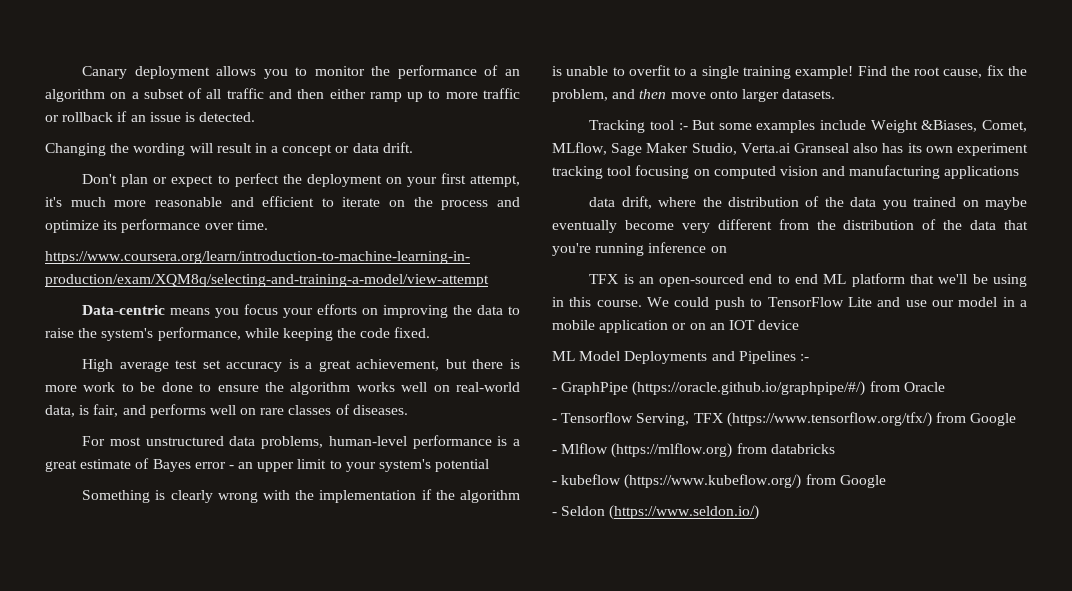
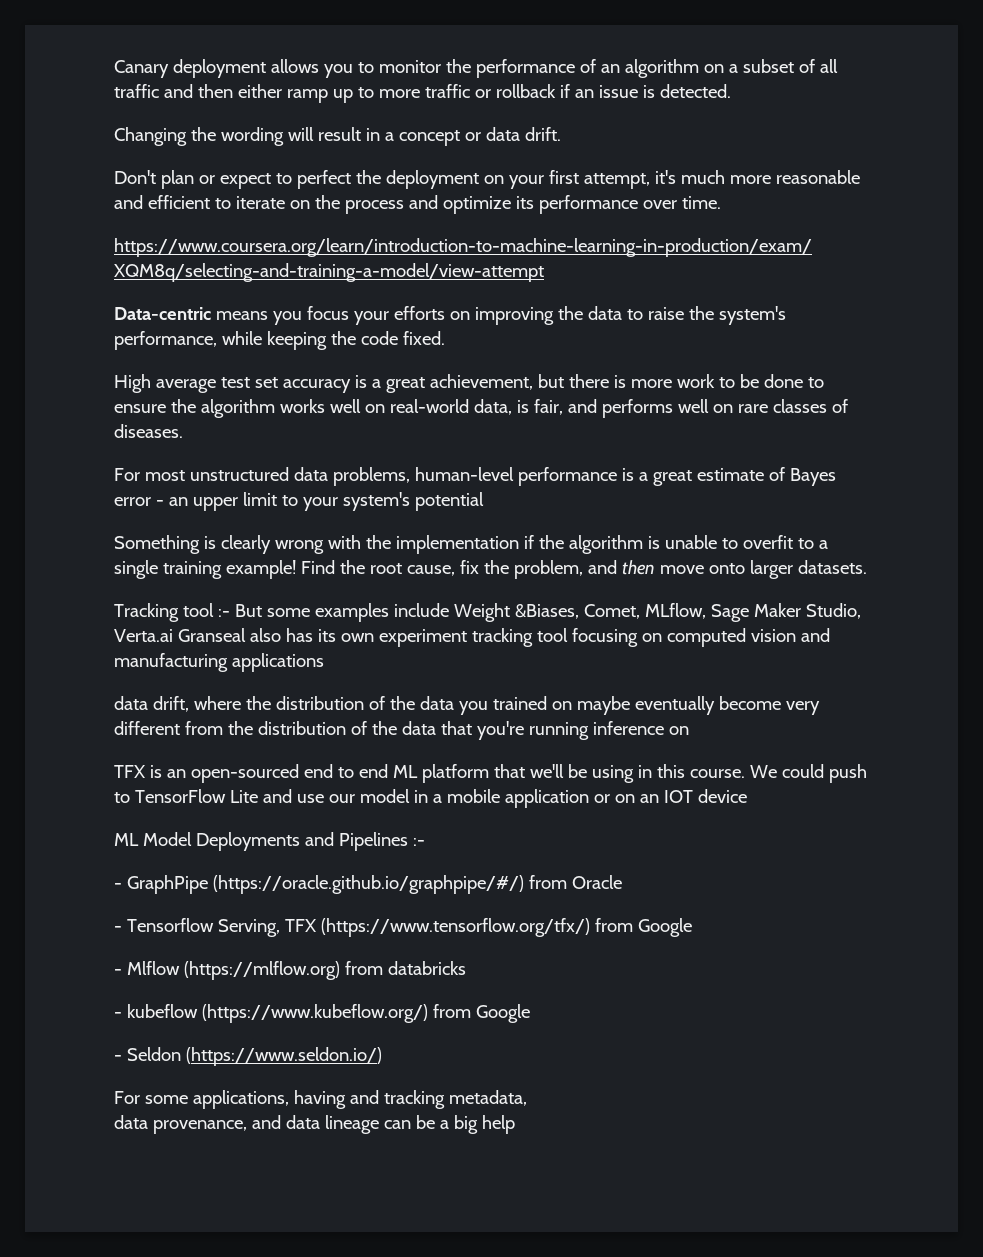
(760, 512) none -> [114,1090,527,1109] [114,1115,515,1134] // For some applications, having and tracking metadata, // data provenance, and data lineage can be a big help

